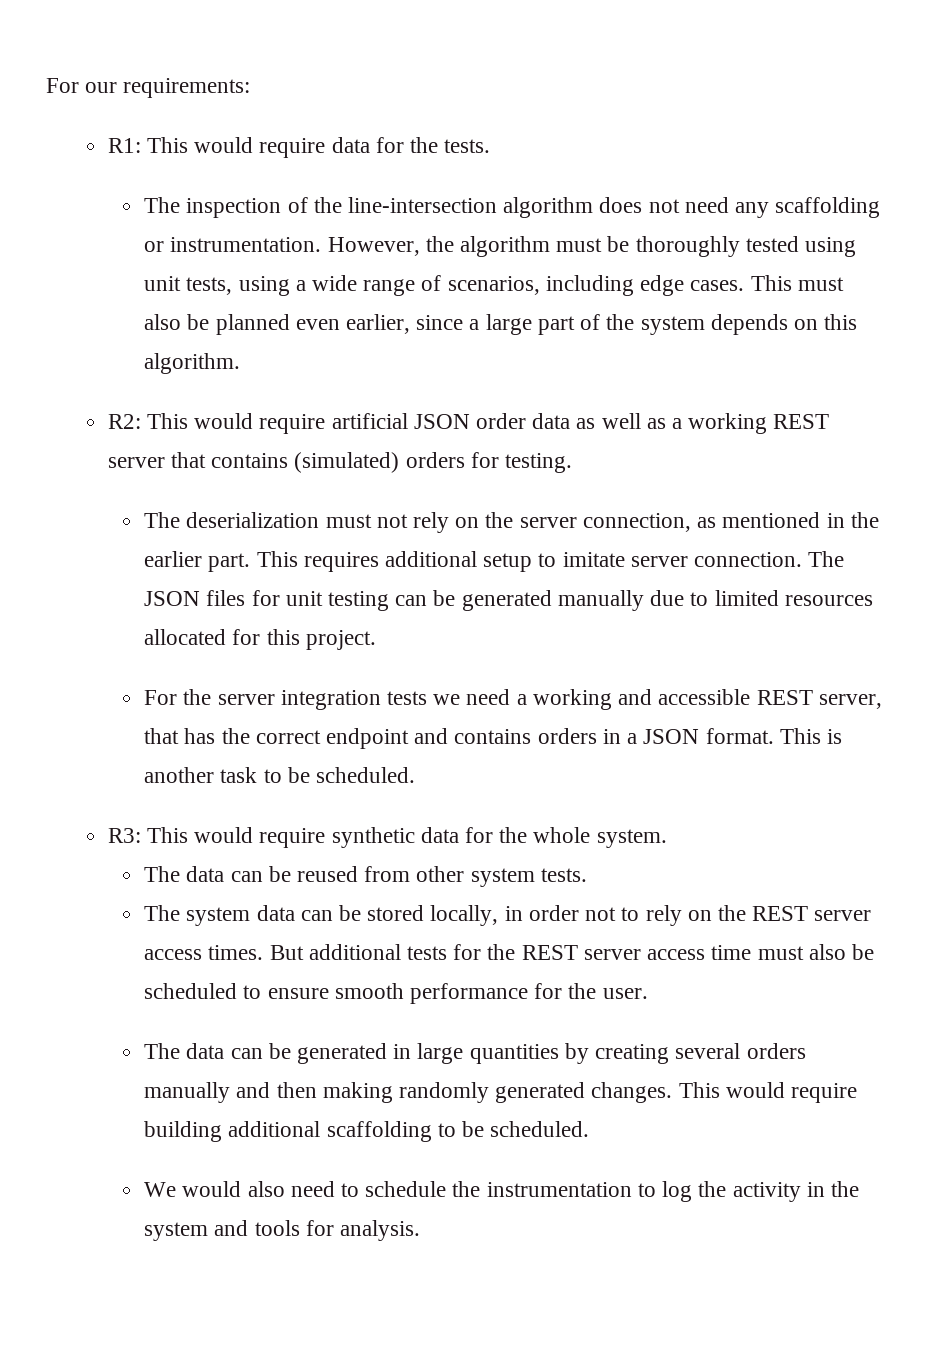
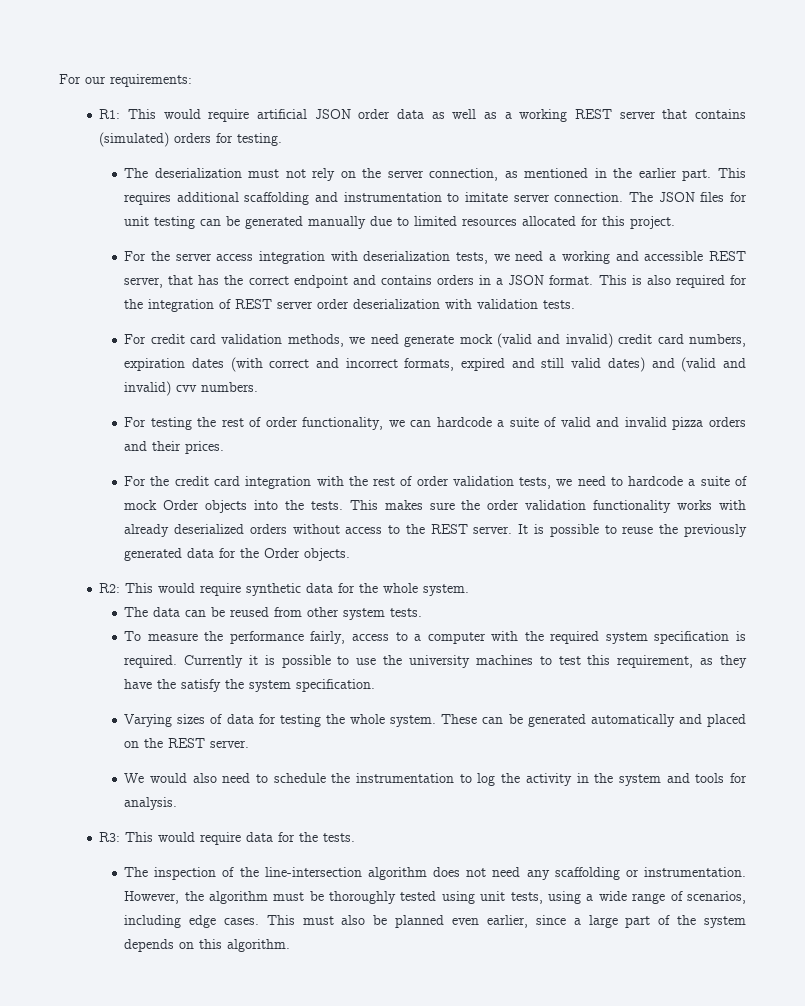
(326, 148) none -> [256,109,747,122] [99,132,283,147] [124,168,746,181] [124,192,747,205] [124,216,676,229] [124,251,747,264] [124,275,747,288] [124,299,576,312] [124,333,746,348] [124,357,746,372] [124,381,259,396] [124,417,746,430] [124,441,225,454] [124,476,747,489] [124,500,746,513] [124,524,748,537] [124,548,351,561] [99,583,470,596] [124,607,423,620] [124,631,747,644] [124,655,747,668] [124,679,376,692] [124,714,746,727] [124,738,250,748] [124,773,747,786] [124,797,178,810] [99,832,242,845] artificial JSON order data as well as a working REST server that contains (simulated) orders for testing. // The deserialization must not rely on the server connection, as mentioned in the earlier part. This requires additional scaffolding and instrumentation to imitate server connection. The JSON files for unit testing can be generated manually due to limited resources allocated for this project. // For the server access integration with deserialization tests, we need a working and accessible REST server, that has the correct endpoint and contains orders in a JSON format. This is also required for the integration of REST server order deserialization with validation tests. // For credit card validation methods, we need generate mock (valid and invalid) credit card numbers, expiration dates (with correct and incorrect formats, expired and still valid dates) and (valid and invalid) cvv numbers. // For testing the rest of order functionality, we can hardcode a suite of valid and invalid pizza orders and their prices. // For the credit card integration with the rest of order validation tests, we need to hardcode a suite of mock Order objects into the tests. This makes sure the order validation functionality works with already deserialized orders without access to the REST server. It is possible to reuse the previously generated data for the Order objects. // R2: This would require synthetic data for the whole system. // The data can be reused from other system tests. // To measure the performance fairly, access to a computer with the required system specification is required. Currently it is possible to use the university machines to test this requirement, as they have the satisfy the system specification. // Varying sizes of data for testing the whole system. These can be generated automatically and placed on the REST server. // We would also need to schedule the instrumentation to log the activity in the system and tools for analysis. // R3: This would require
[107,413,830,434] [107,452,573,473] [144,512,879,533] [144,551,845,572] [144,590,873,611] [144,629,376,650] [144,689,882,710] [144,728,842,749] [144,767,416,783] [107,827,667,848] [144,866,587,887] [144,905,872,926] [144,944,874,960] [144,983,648,1004] [144,1043,806,1064] [144,1082,858,1103] [144,1121,590,1142] [144,1181,859,1202] [144,1220,421,1241] // R2: This would require artificial JSON order data as well as a working REST server that contains (simulated) orders for testing. // The deserialization must not rely on the server connection, as mentioned in the earlier part. This requires additional setup to imitate server connection. The JSON files for unit testing can be generated manually due to limited resources allocated for this project. // For the server integration tests we need a working and accessible REST server, that has the correct endpoint and contains orders in a JSON format. This is another task to be scheduled. // R3: This would require synthetic data for the whole system. // The data can be reused from other system tests. // The system data can be stored locally, in order not to rely on the REST server access times. But additional tests for the REST server access time must also be scheduled to ensure smooth performance for the user. // The data can be generated in large quantities by creating several orders manually and then making randomly generated changes. This would require building additional scaffolding to be scheduled. // We would also need to schedule the instrumentation to log the activity in the system and tools for analysis. -> (291, 945) none

